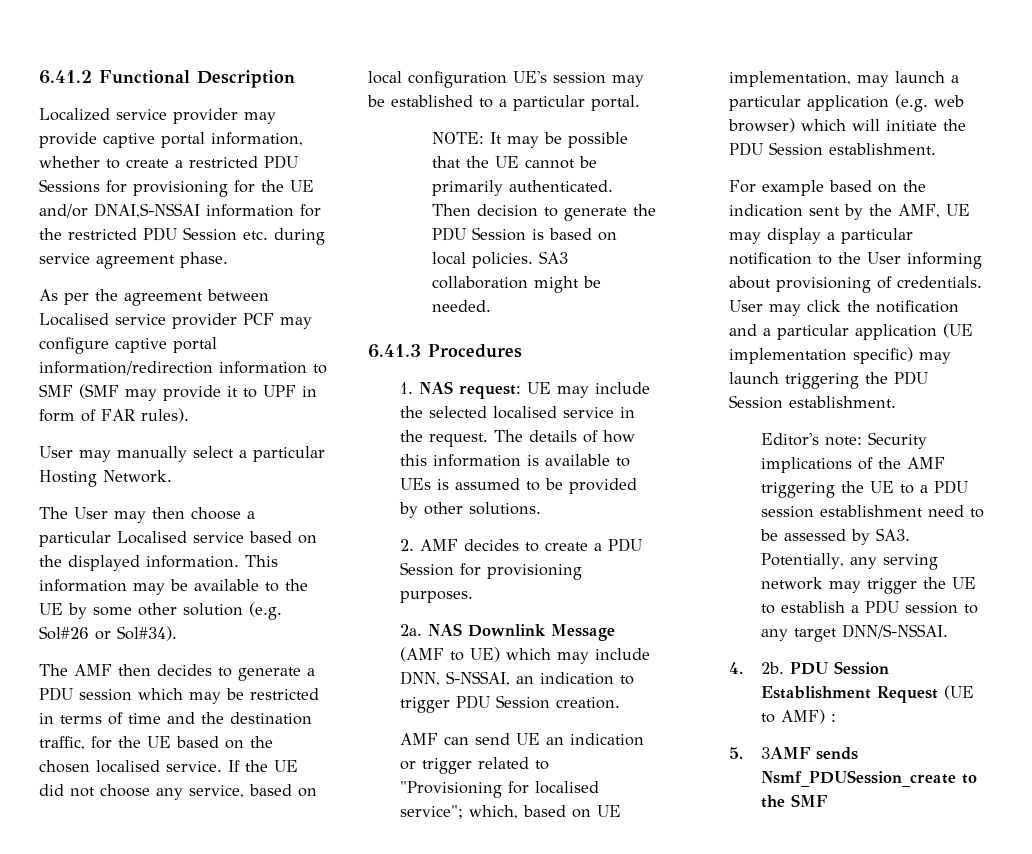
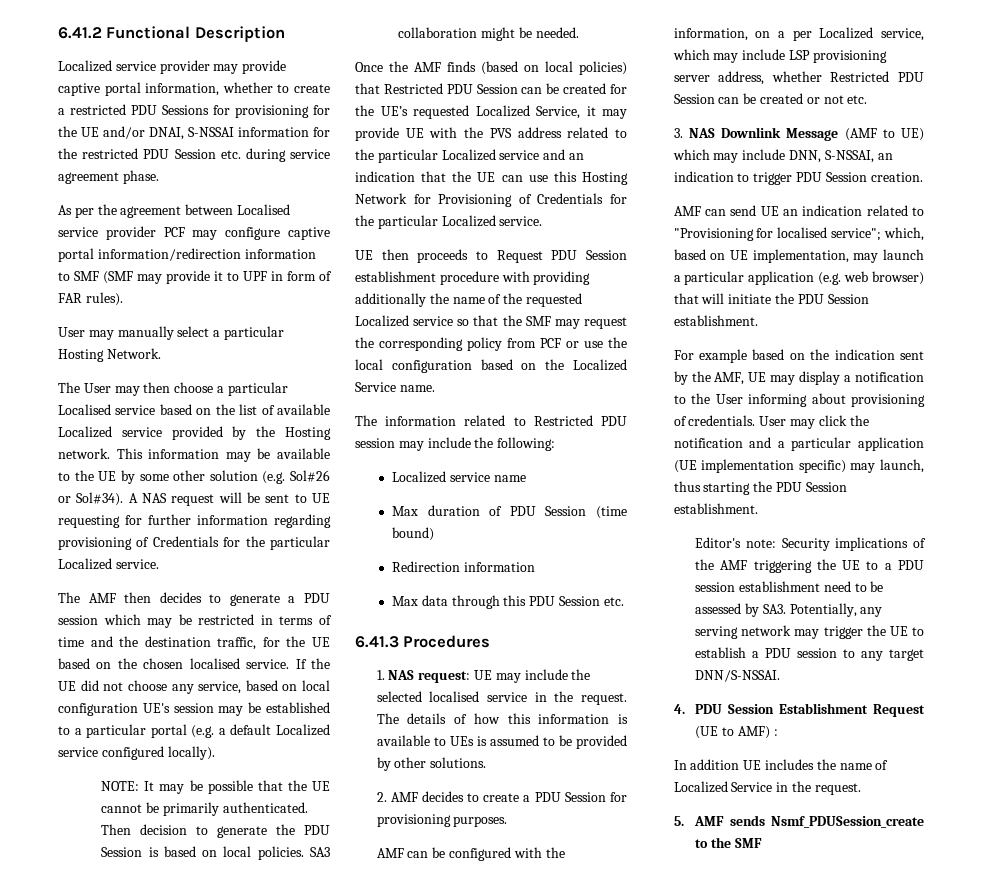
[94,203,200,218] DNAI,S-NSSAI -> [149,127,234,140] DNAI, S-NSSAI
[68,555,239,571] displayed information. -> [239,404,330,415] [58,426,331,440] [58,448,110,459] list of available Localized service provided by the Hosting network.
(177, 633) none -> [128,492,331,506] [58,514,331,528] [58,536,330,550] [58,558,159,570] A NAS request will be sent to UE requesting for further information regarding provisioning of Credentials for the particular Localized service.
[591,95,640,111] portal. -> [150,724,330,738] [58,746,215,760] portal (e.g. a default Localized service configured locally).
(491, 306) none -> [355,61,627,75] [355,83,627,94] [355,105,627,119] [355,127,627,141] [355,149,584,163] [355,171,628,185] [355,193,627,207] [355,215,543,229] [355,249,627,263] [355,271,591,285] [355,293,582,307] [355,315,627,329] [355,337,627,351] [355,359,627,373] [355,382,435,392] [355,415,627,426] [355,437,556,451] [391,471,526,483] [391,505,627,519] [391,527,434,541] [391,561,535,572] [391,595,624,609] // Once the AMF finds (based on local policies) that Restricted PDU Session can be created for the UE’s requested Localized Service, it may provide UE with the PVS address related to the particular Localized service and an indication that the UE can use this Hosting Network for Provisioning of Credentials for the particular Localized service. // UE then proceeds to Request PDU Session establishment procedure with providing additionally the name of the requested Localized service so that the SMF may request the corresponding policy from PCF or use the local configuration based on the Localized Service name. // The information related to Restricted PDU session may include the following: // Localized service name // Max duration of PDU Session (time bound) // Redirection information // Max data through this PDU Session etc.
[399,624,422,636] 2a. -> [376,847,565,861] [673,27,924,41] [672,49,887,63] [673,71,924,85] [673,93,868,104] [673,128,683,138] AMF can be configured with the information, on a per Localized service, which may include LSP provisioning server address, whether Restricted PDU Session can be created or not etc. // 3.
[399,758,472,774] or trigger -> (863, 210) none
[800,119,846,131] which -> [673,293,699,304] that
[840,228,913,244] particular -> (852, 378) none
[728,372,859,389] launch triggering -> [880,459,924,473] [673,481,751,495] launch, thus starting
[760,662,784,674] 2b. -> (685, 709) none
(836, 718) none -> [673,759,889,770] [673,781,861,795] // In addition UE includes the name of Localized Service in the request.
[760,747,810,759] 3AMF -> [694,816,725,826] AMF

